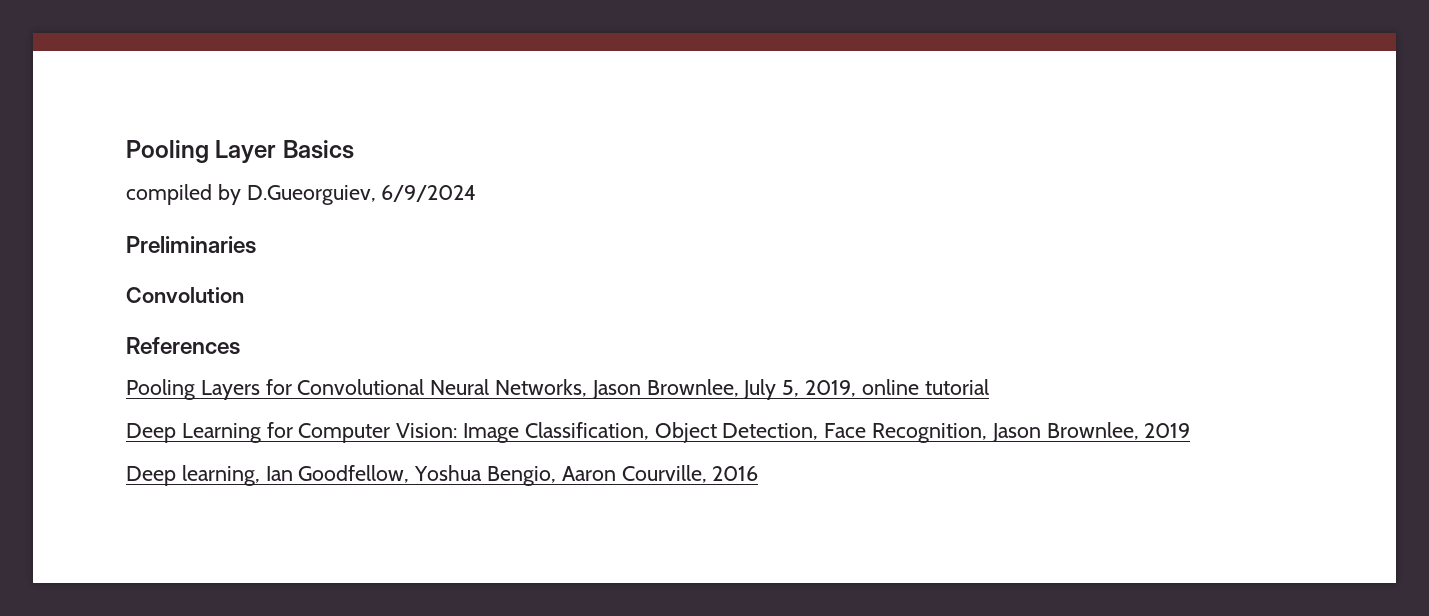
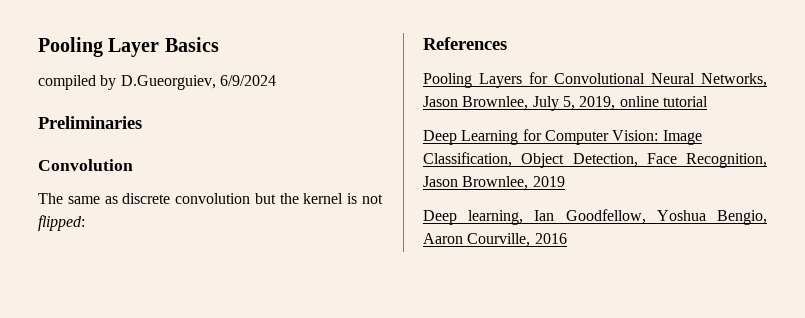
(244, 295) none -> [38,193,383,204] [38,215,85,231] // The same as discrete convolution but the kernel is not flipped:

